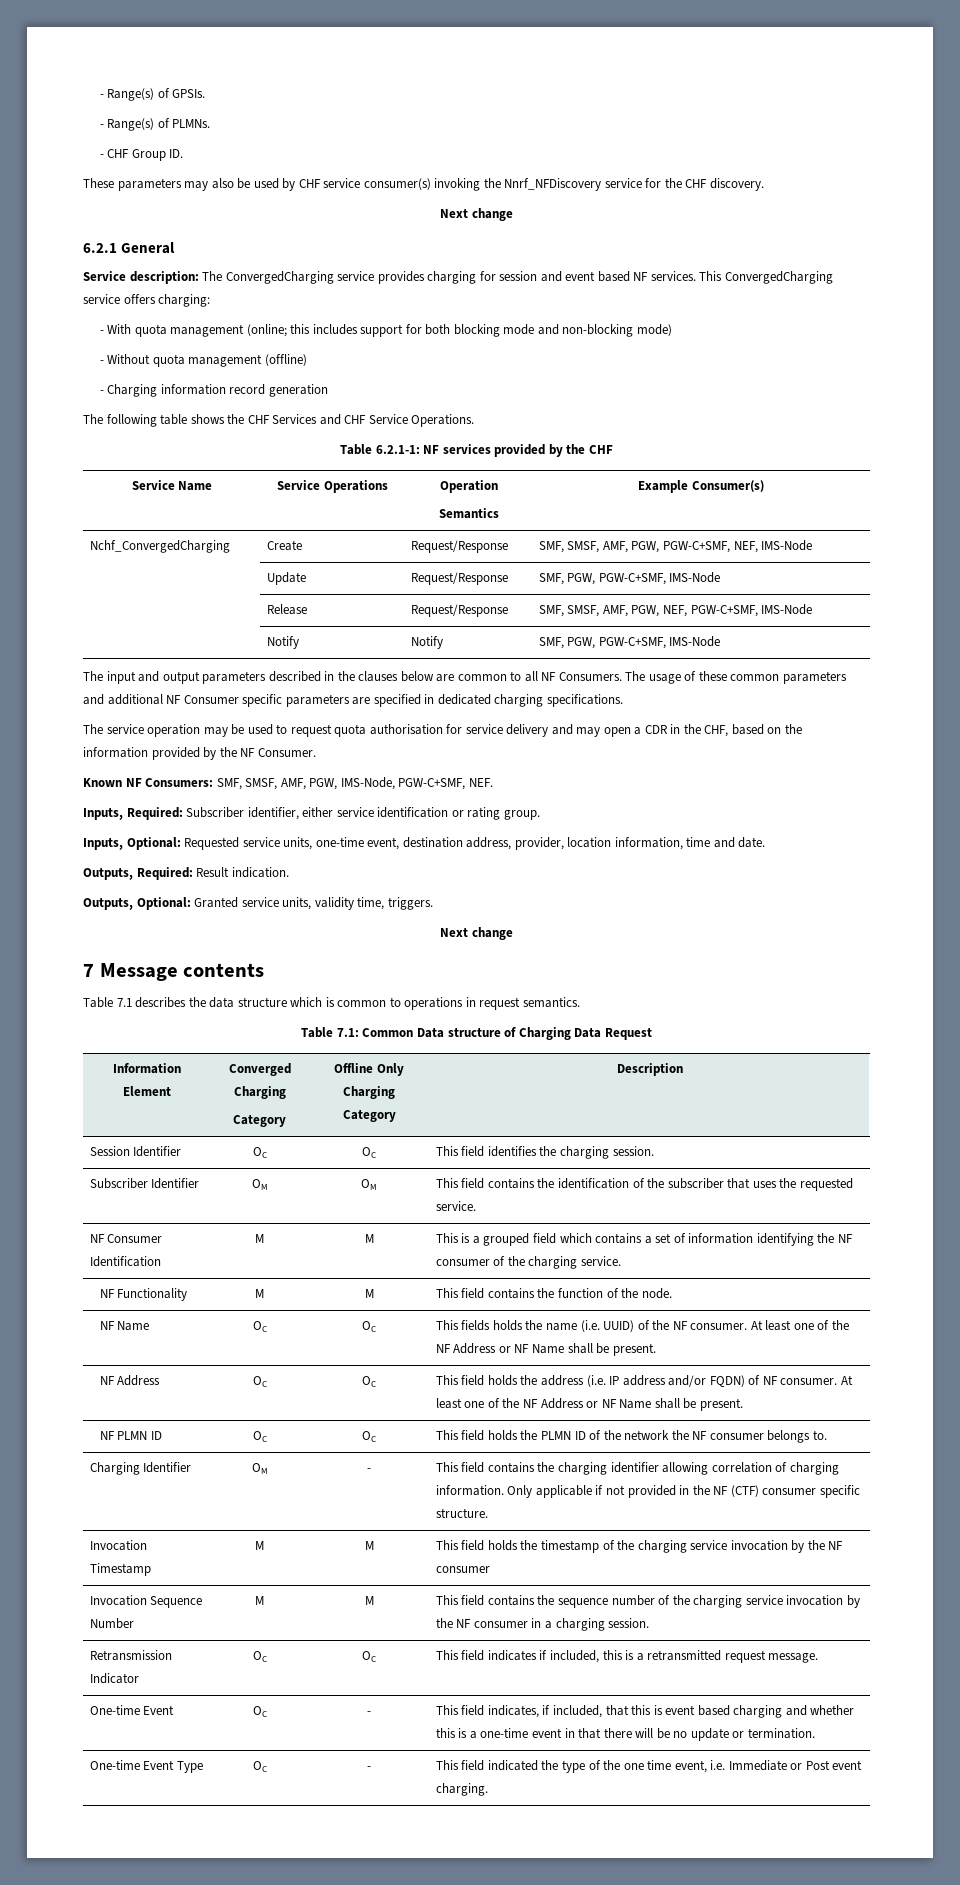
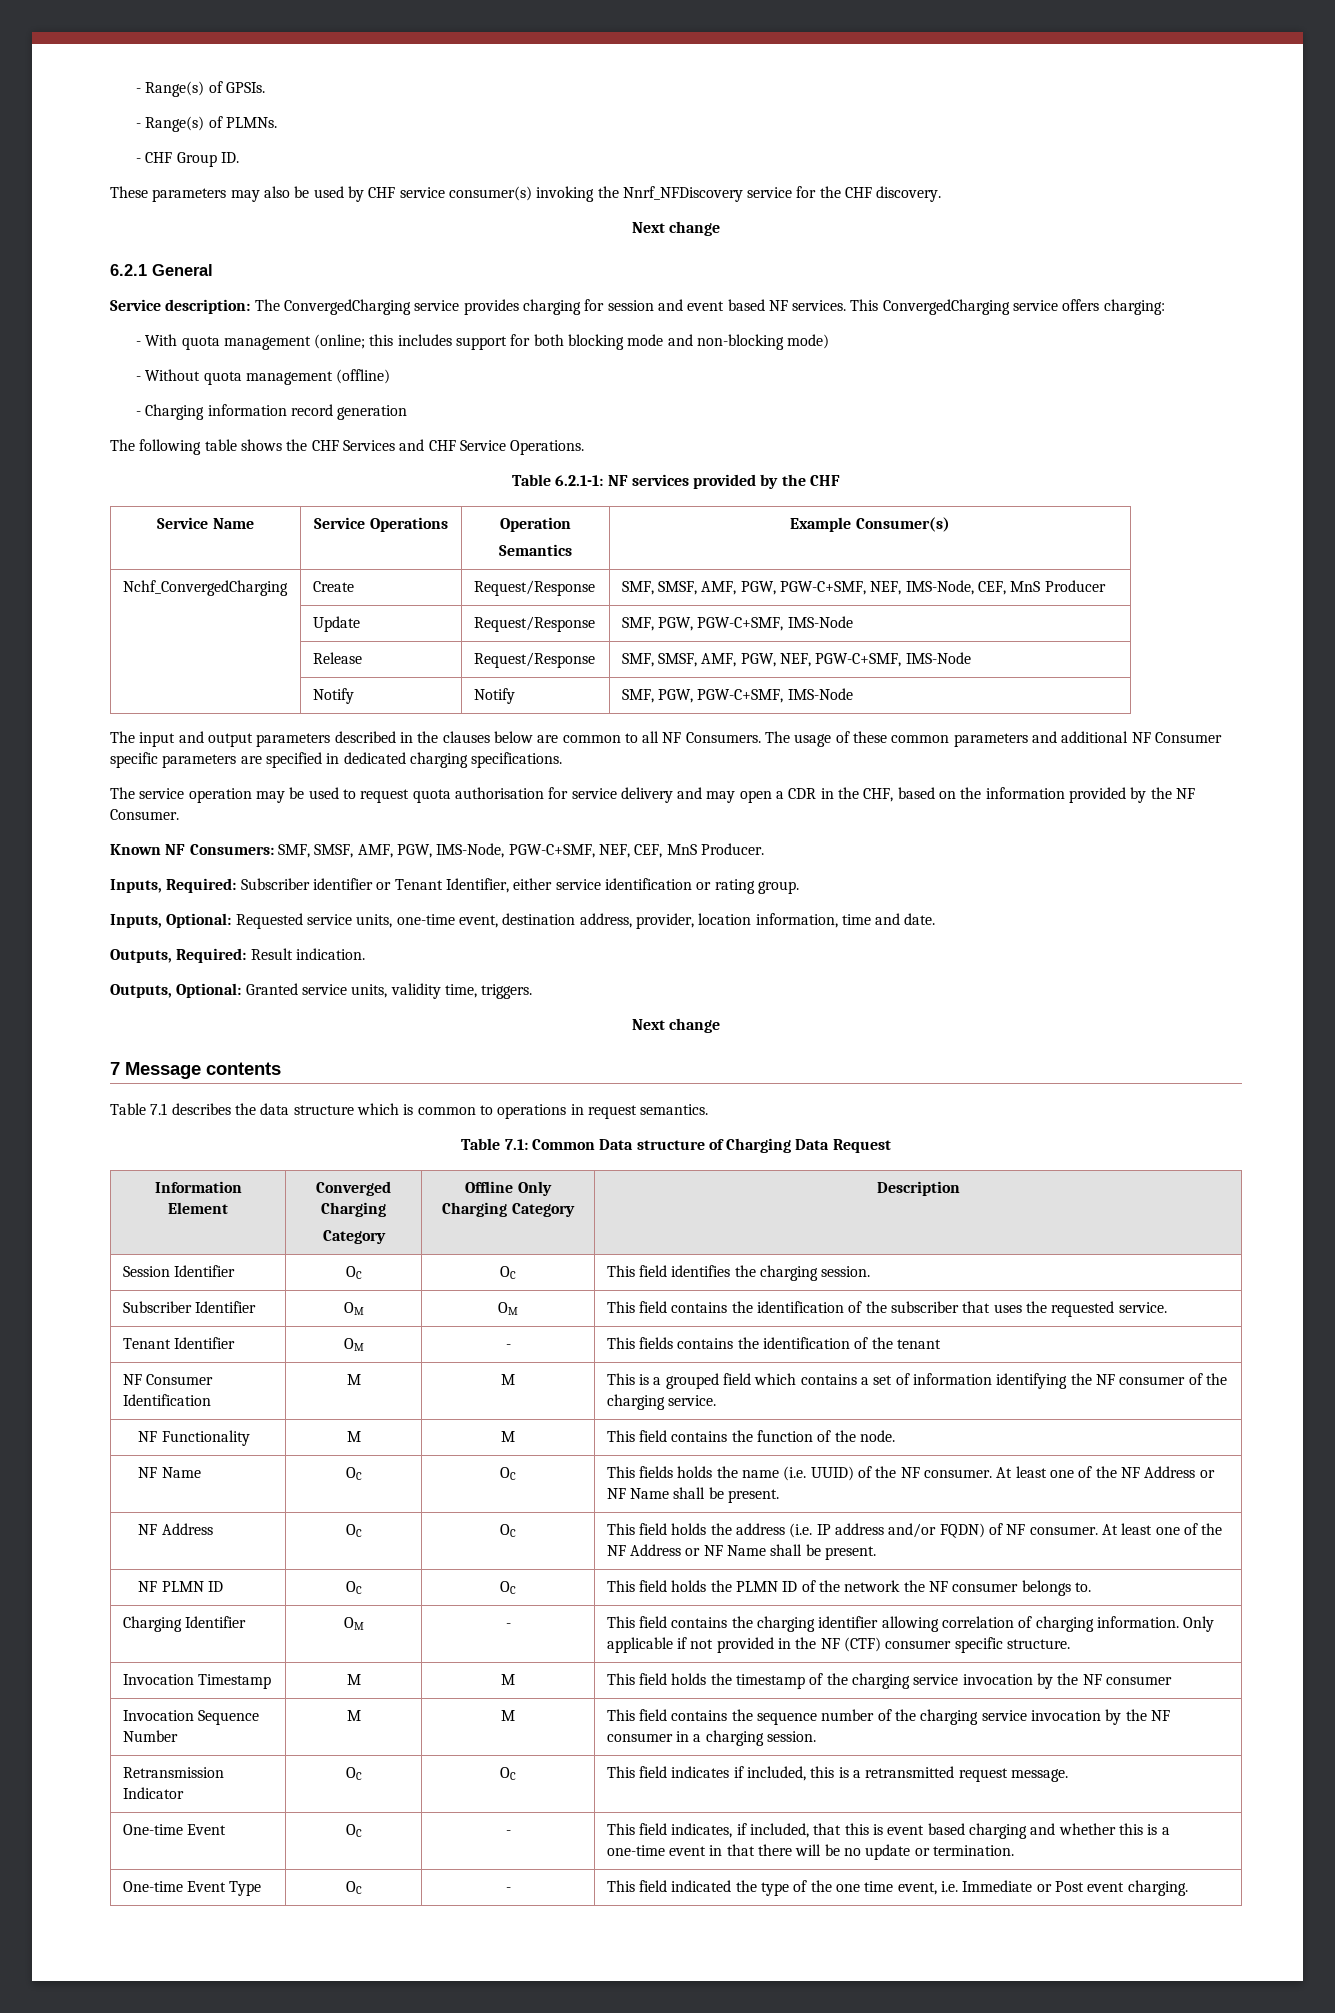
[761,540,813,551] IMS-Node -> [905,580,1106,595] IMS-Node, CEF, MnS Producer
[468,778,493,787] NEF. -> [598,843,764,858] NEF, CEF, MnS Producer.
[247,807,299,820] identifier, -> [312,878,509,893] identifier or Tenant Identifier,
(476, 1206) none -> [122,1337,236,1349] [343,1338,364,1351] [505,1344,511,1349] [606,1337,942,1349] // Tenant Identifier | OM | - | This fields contains the identification of the tenant

